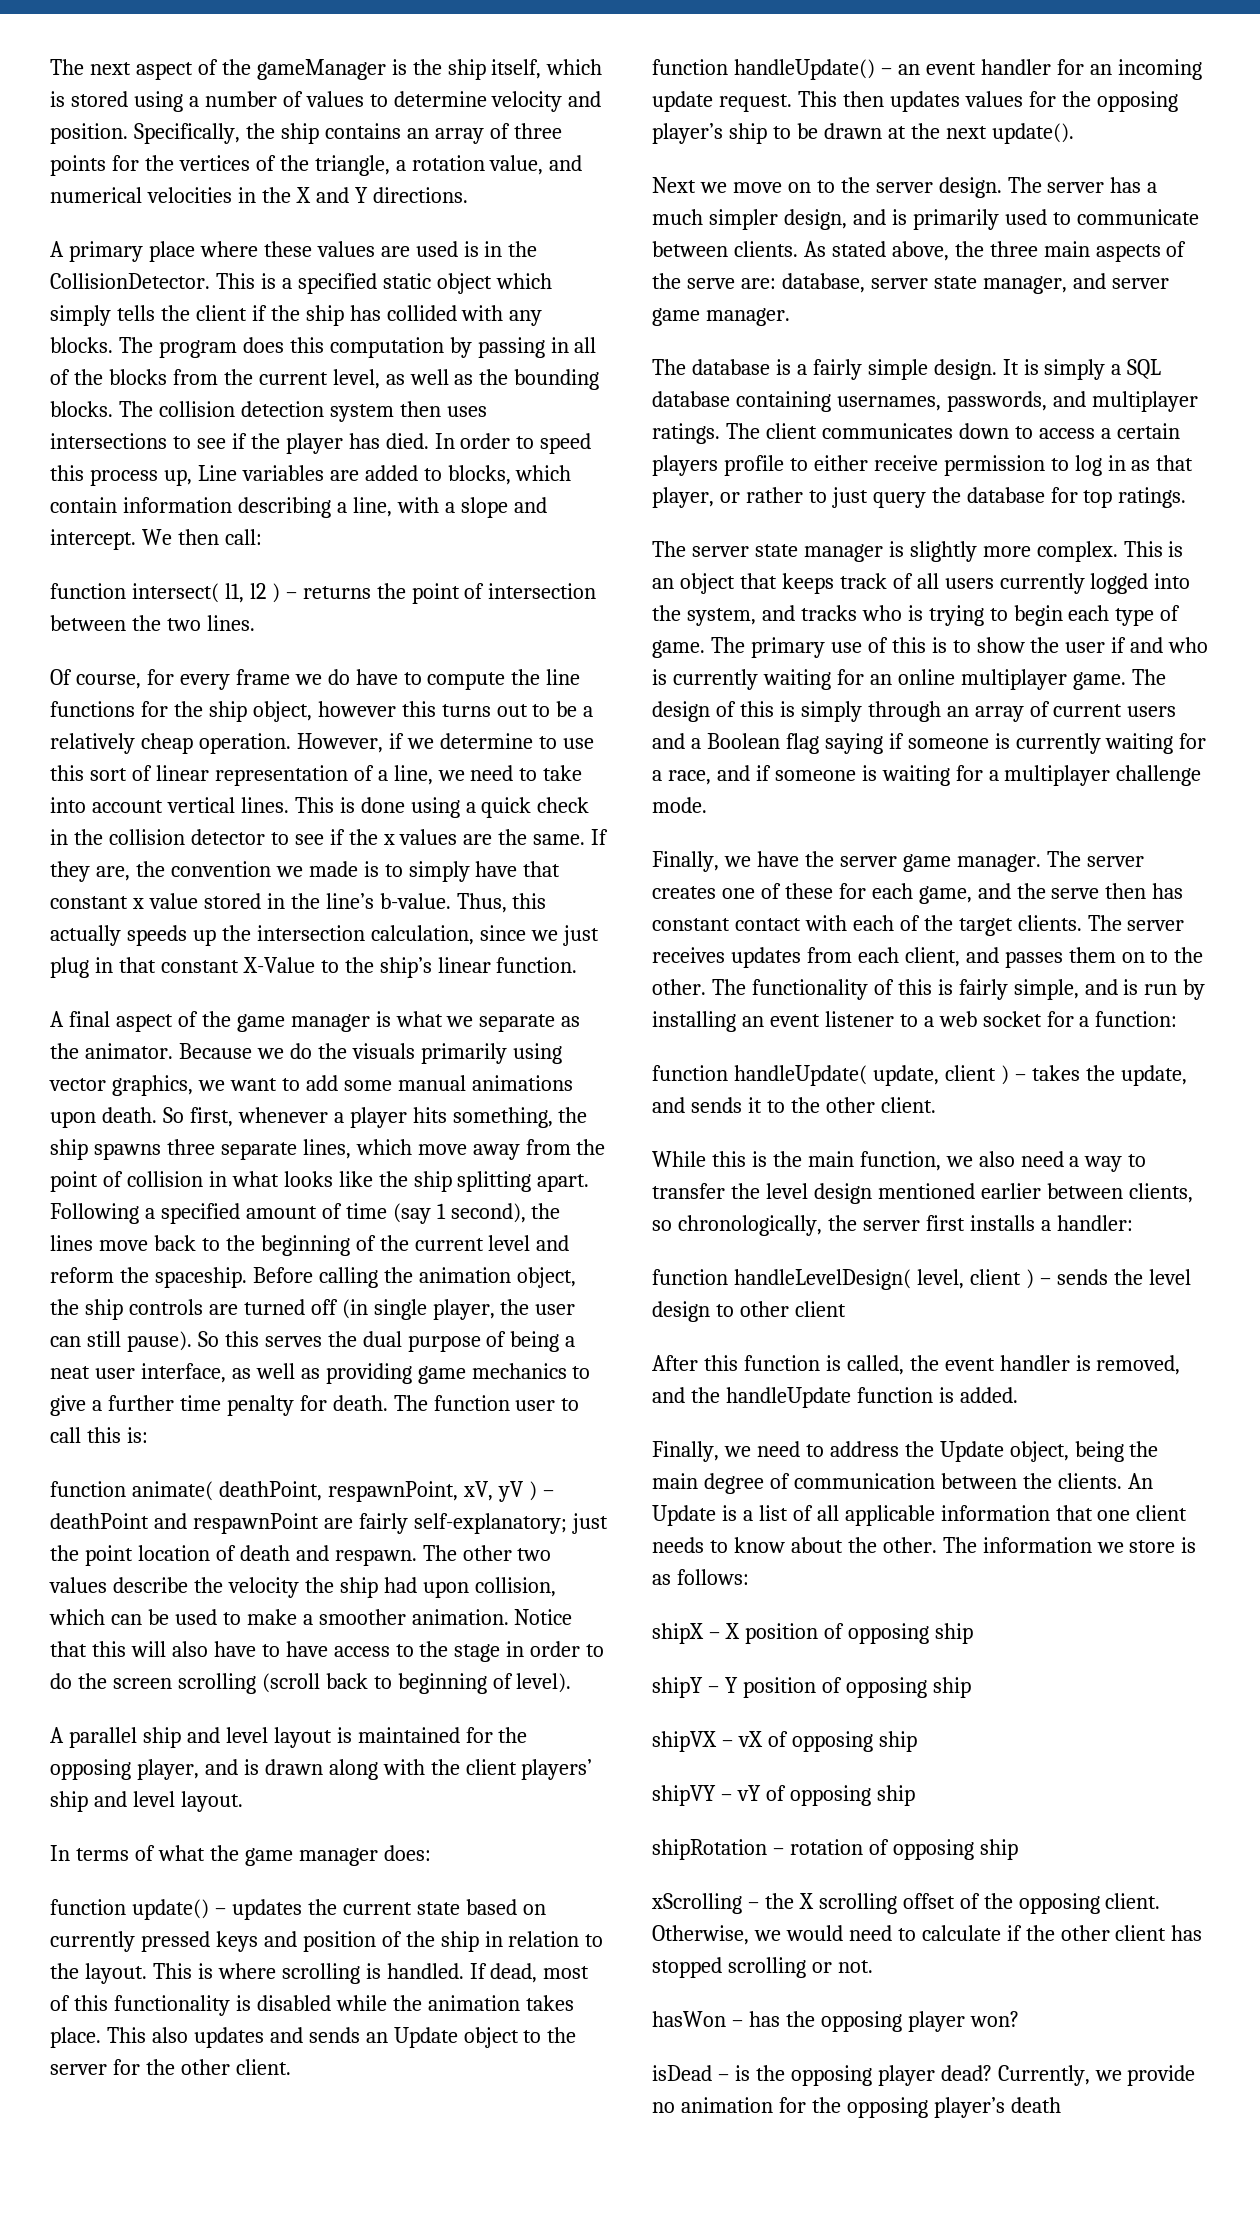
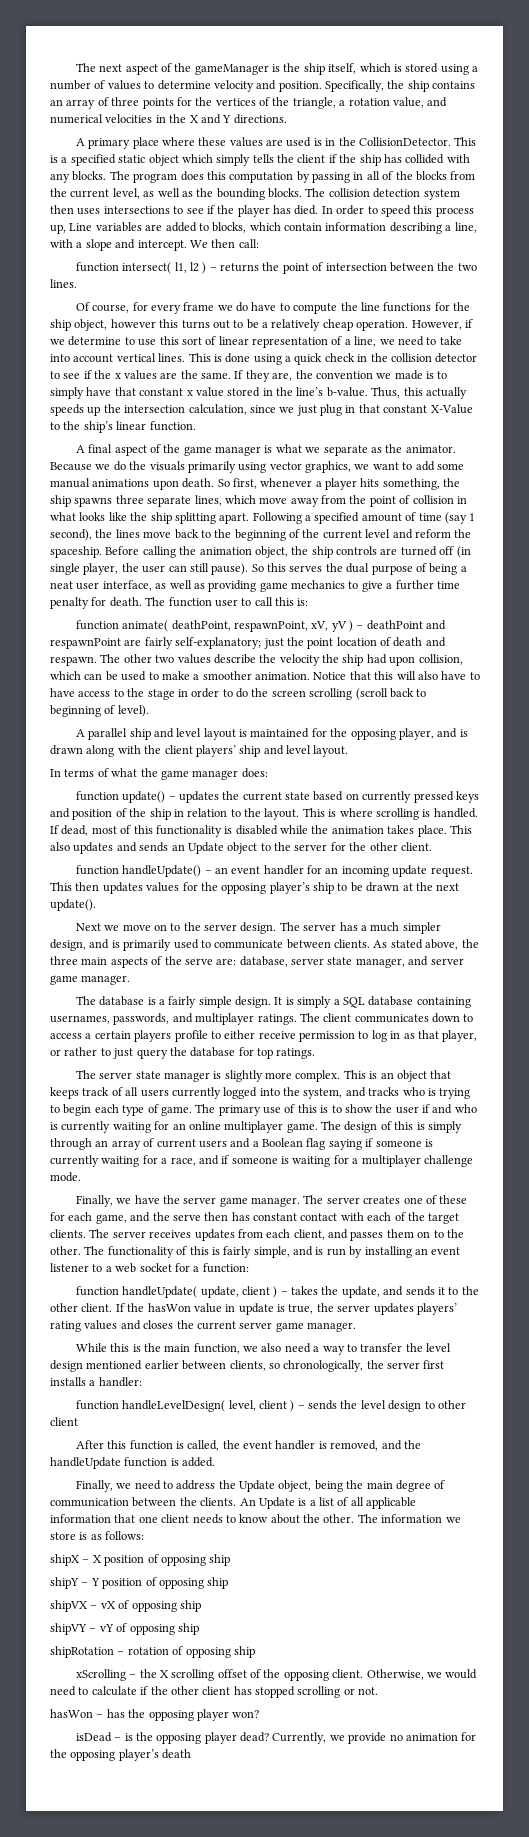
(936, 1105) none -> [115,1303,457,1315] [50,1320,356,1332] If the hasWon value in update is true, the server updates players’ rating values and closes the current server game manager.

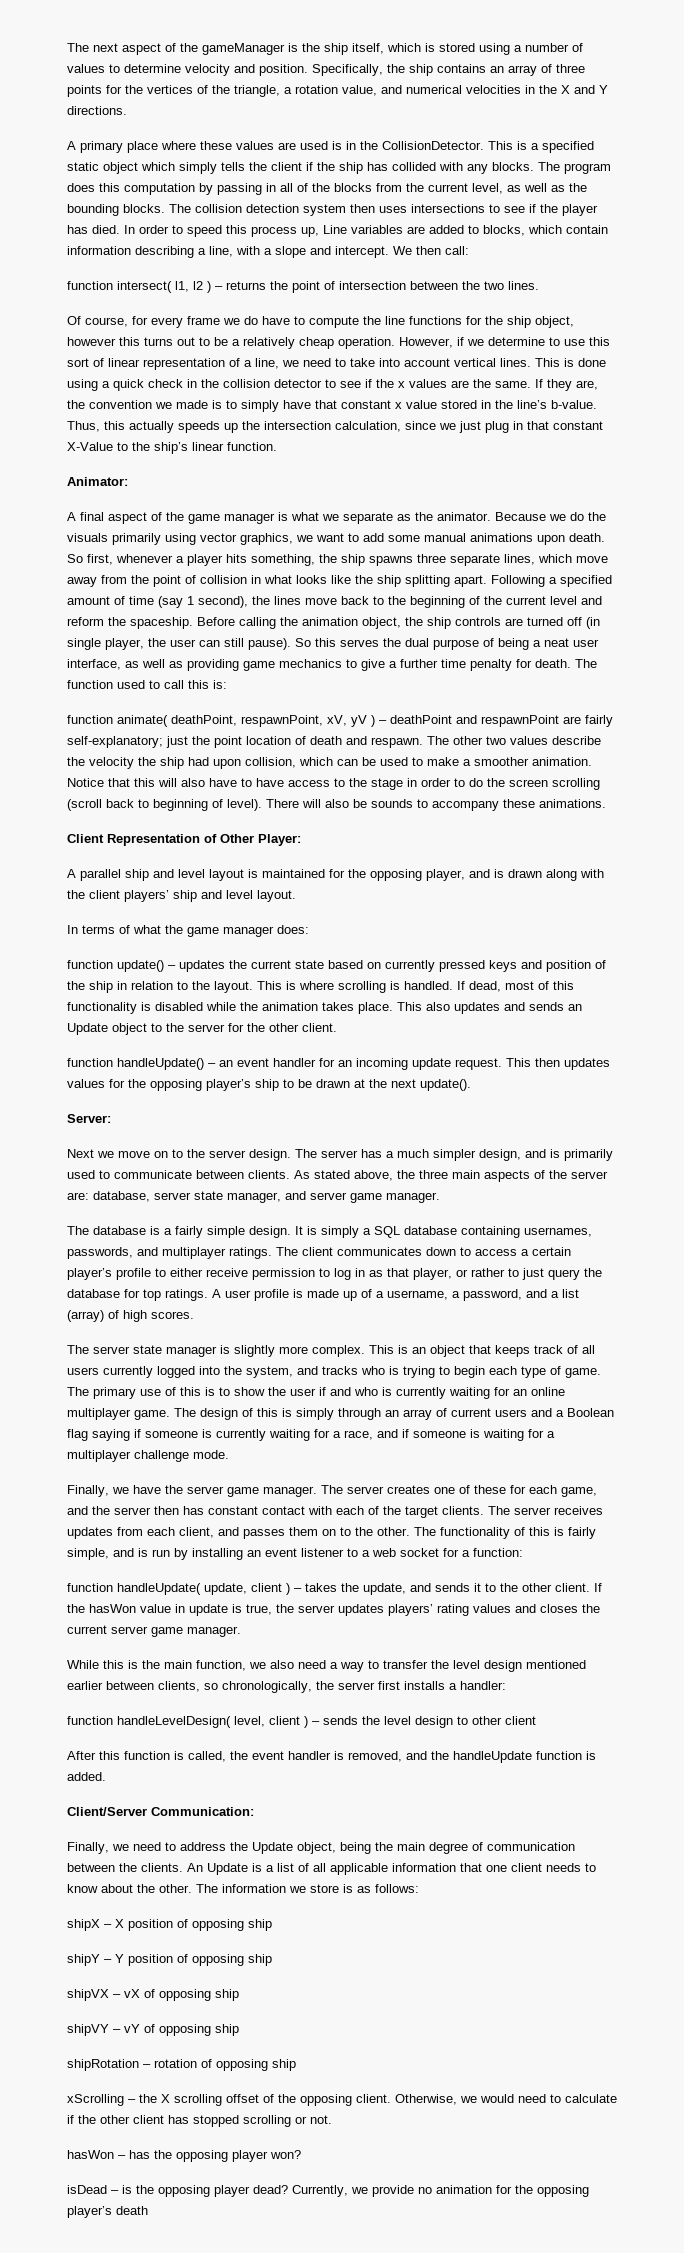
(196, 426) none -> [67,477,128,486] // Animator:
[214,599,238,607] user -> [117,680,145,689] used
(149, 711) none -> [266,799,606,811] [67,834,301,846] There will also be sounds to accompany these animations. // Client Representation of Other Player:
(96, 905) none -> [67,1114,111,1123] // Server:
[184,958,213,965] serve -> [571,1171,608,1179] server
[134,1030,172,1042] players -> [67,1268,112,1280] player’s
(316, 1053) none -> [212,1289,579,1301] [67,1310,194,1322] A user profile is made up of a username, a password, and a list (array) of high scores.
[172,1214,201,1221] serve -> [114,1507,151,1515] server
(216, 1462) none -> [67,1807,254,1816] // Client/Server Communication:

